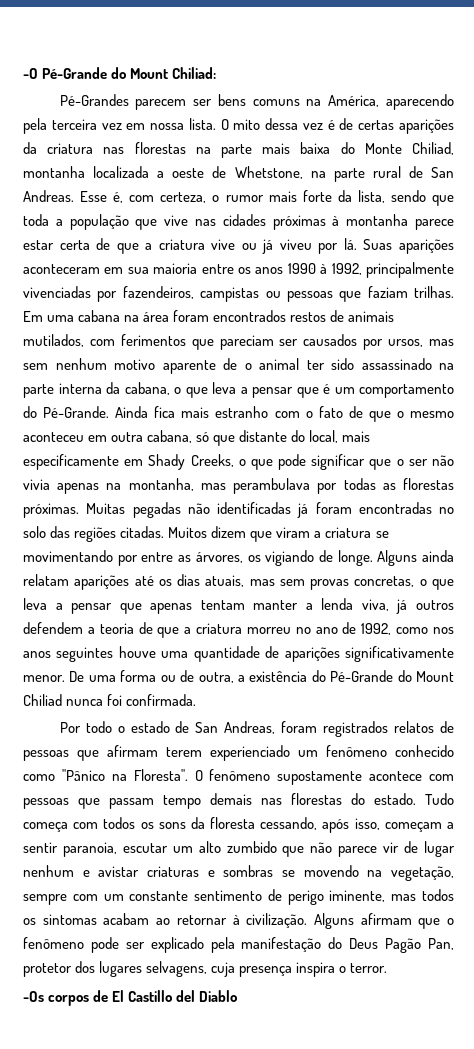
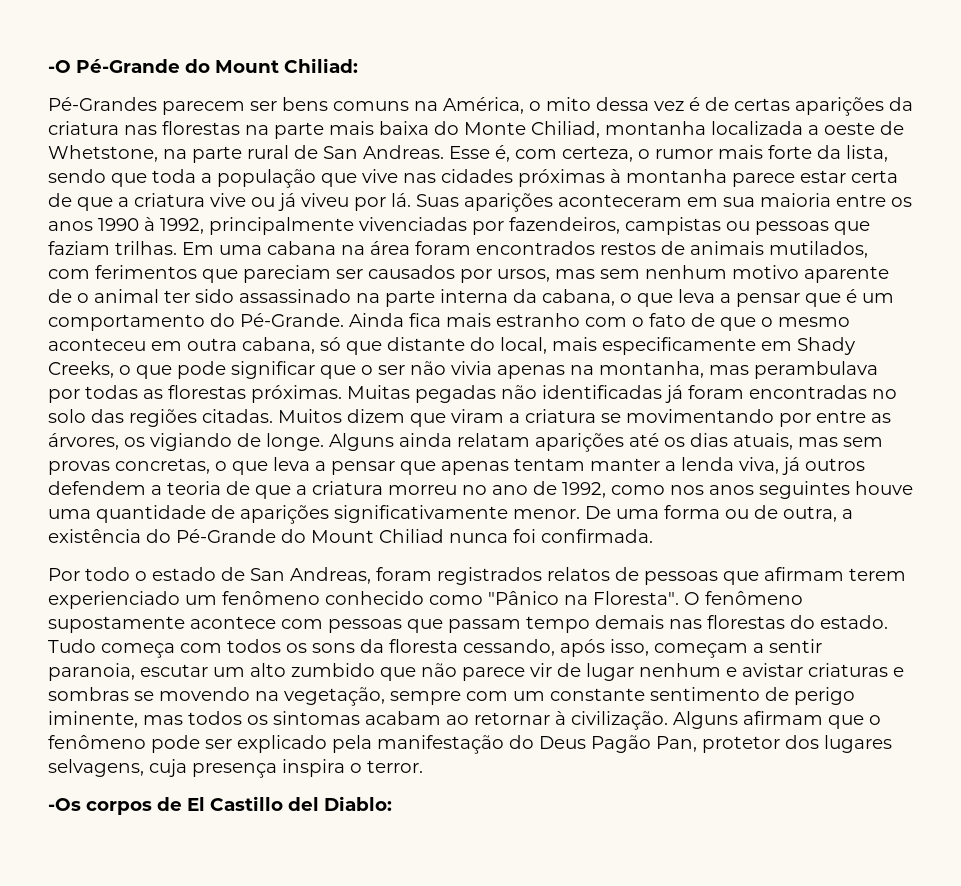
[386,94,455,110] [23,118,229,134] aparecendo pela terceira vez em nossa lista. O -> [529,101,541,111] o
[199,990,238,1002] Diablo -> [324,796,392,811] Diablo:

